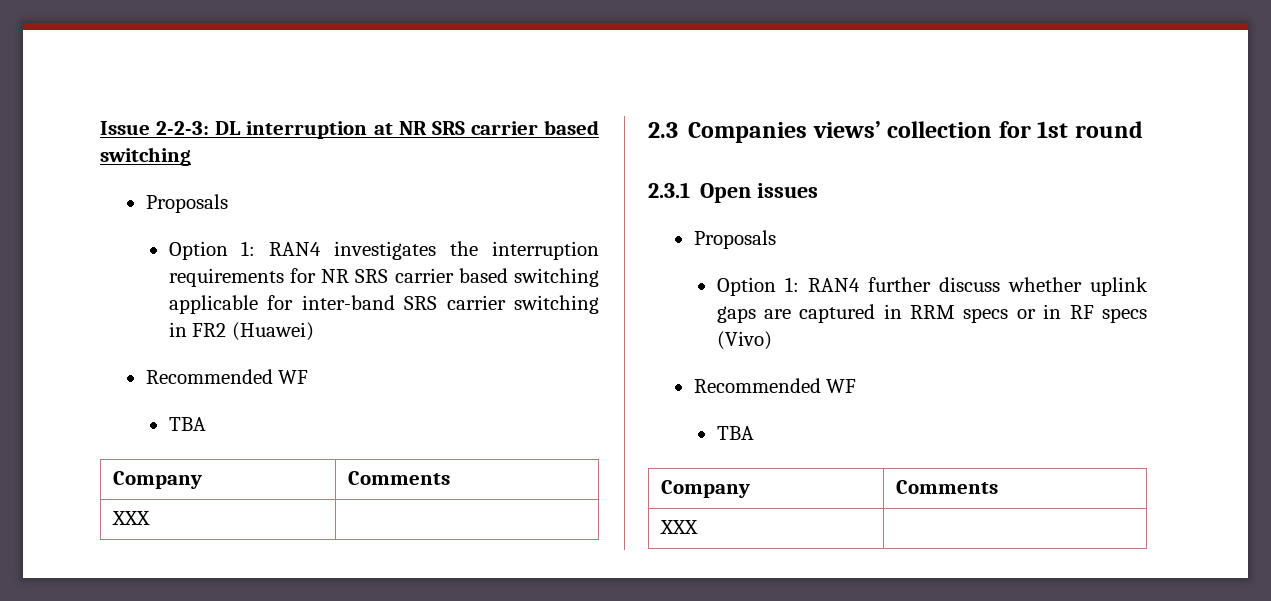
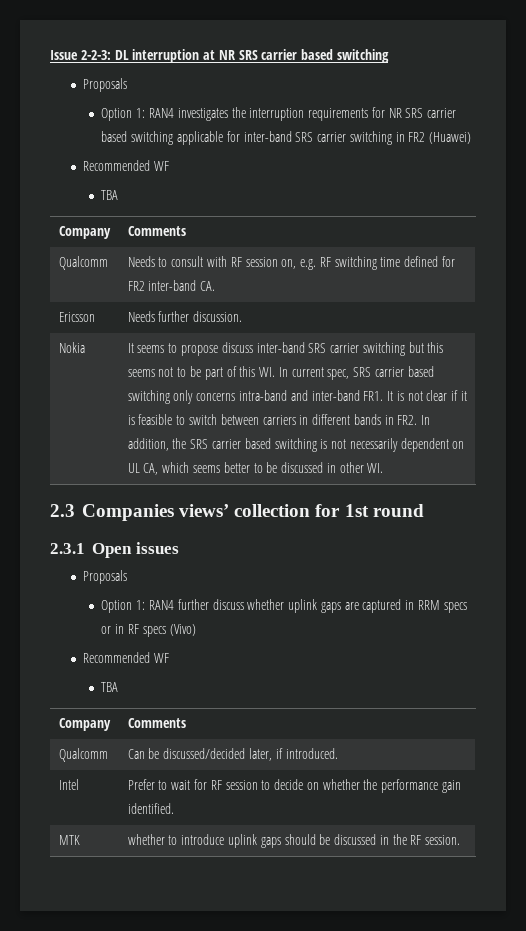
[112,511,151,525] XXX | -> [58,256,108,270] [127,256,456,270] [127,280,216,291] [58,312,95,322] [127,311,243,322] [58,342,85,353] [127,342,444,356] [127,366,434,380] [127,390,468,404] [127,414,431,425] [127,438,465,452] [127,462,384,475] Qualcomm | Needs to consult with RF session on, e.g. RF switching time defined for FR2 inter-band CA. // Ericsson | Needs further discussion. // Nokia | It seems to propose discuss inter-band SRS carrier switching but this seems not to be part of this WI. In current spec, SRS carrier based switching only concerns intra-band and inter-band FR1. It is not clear if it is feasible to switch between carriers in different bands in FR2. In addition, the SRS carrier based switching is not necessarily dependent on UL CA, which seems better to be discussed in other WI.
[660,520,699,534] XXX | -> [58,748,108,762] [127,748,338,761] [58,779,79,790] [127,779,462,793] [127,803,174,814] [58,835,80,845] [127,834,461,848] Qualcomm | Can be discussed/decided later, if introduced. // Intel | Prefer to wait for RF session to decide on whether the performance gain identified. // MTK | whether to introduce uplink gaps should be discussed in the RF session.

